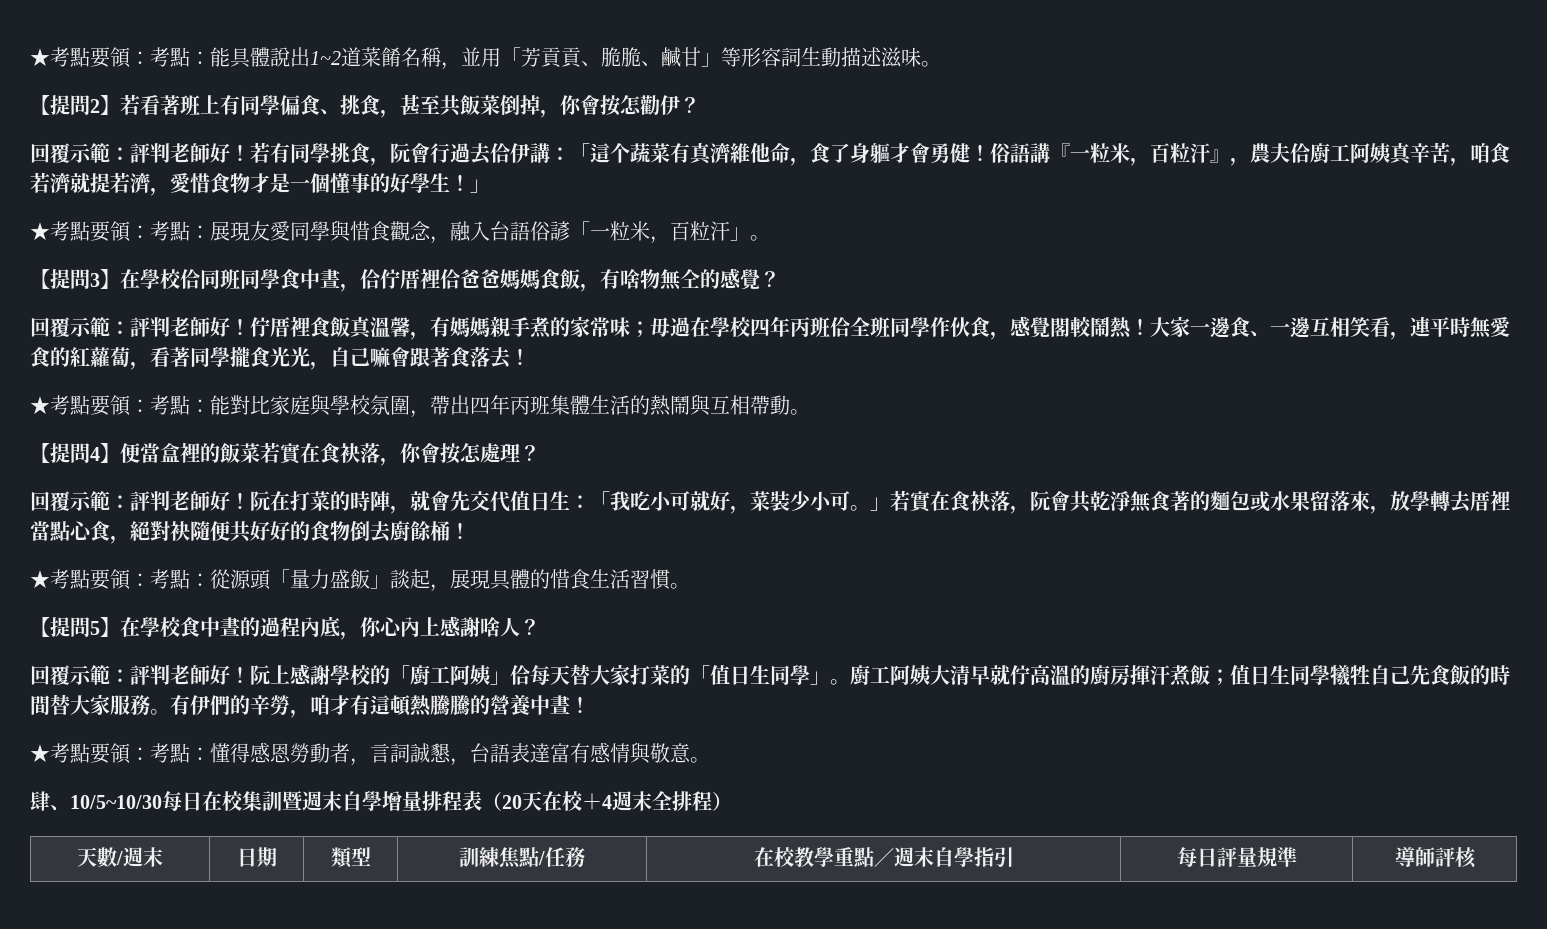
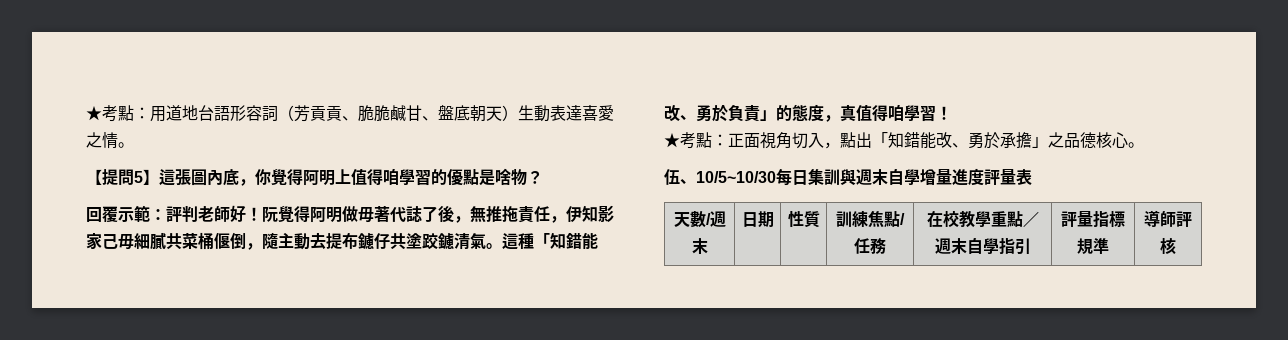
[30,47,941,70] [30,94,700,118] [30,142,1510,166] [30,172,490,196] [30,220,770,244] [30,268,780,292] [30,316,1510,340] [30,347,530,370] [30,394,810,418] [30,442,540,466] [30,490,1510,514] [30,520,470,544] [30,569,690,592] [30,616,540,640] [30,664,1510,686] [30,694,590,718] [30,742,710,766] [30,791,302,812] ★考點要領：考點：能具體說出1~2道菜餚名稱，並用「芳貢貢、脆脆、鹹甘」等形容詞生動描述滋味。 // 【提問2】若看著班上有同學偏食、挑食，甚至共飯菜倒掉，你會按怎勸伊？ // 回覆示範：評判老師好！若有同學挑食，阮會行過去佮伊講：「這个蔬菜有真濟維他命，食了身軀才會勇健！俗語講『一粒米，百粒汗』，農夫佮廚工阿姨真辛苦，咱食若濟就提若濟，愛惜食物才是一個懂事的好學生！」 // ★考點要領：考點：展現友愛同學與惜食觀念，融入台語俗諺「一粒米，百粒汗」。 // 【提問3】在學校佮同班同學食中晝，佮佇厝裡佮爸爸媽媽食飯，有啥物無仝的感覺？ // 回覆示範：評判老師好！佇厝裡食飯真溫馨，有媽媽親手煮的家常味；毋過在學校四年丙班佮全班同學作伙食，感覺閣較鬧熱！大家一邊食、一邊互相笑看，連平時無愛食的紅蘿蔔，看著同學攏食光光，自己嘛會跟著食落去！ // ★考點要領：考點：能對比家庭與學校氛圍，帶出四年丙班集體生活的熱鬧與互相帶動。 // 【提問4】便當盒裡的飯菜若實在食袂落，你會按怎處理？ // 回覆示範：評判老師好！阮在打菜的時陣，就會先交代值日生：「我吃小可就好，菜裝少小可。」若實在食袂落，阮會共乾淨無食著的麵包或水果留落來，放學轉去厝裡當點心食，絕對袂隨便共好好的食物倒去廚餘桶！ // ★考點要領：考點：從源頭「量力盛飯」談起，展現具體的惜食生活習慣。 // 【提問5】在學校食中晝的過程內底，你心內上感謝啥人？ // 回覆示範：評判老師好！阮上感謝學校的「廚工阿姨」佮每天替大家打菜的「值日生同學」。廚工阿姨大清早就佇高溫的廚房揮汗煮飯；值日生同學犧牲自己先食飯的時間替大家服務。有伊們的辛勞，咱才有這頓熱騰騰的營養中晝！ // ★考點要領：考點：懂得感恩勞動者，言詞誠懇，台語表達富有感情與敬意。 // 肆、10/5~10/30每日在校集訓暨 -> [86,105,614,122] [86,132,134,149] [86,168,543,186] [86,205,614,223] [86,232,598,250] [664,104,952,122] [664,132,1144,149] [664,168,856,186] ★考點：用道地台語形容詞（芳貢貢、脆脆鹹甘、盤底朝天）生動表達喜愛之情。 // 【提問5】這張圖內底，你覺得阿明上值得咱學習的優點是啥物？ // 回覆示範：評判老師好！阮覺得阿明做毋著代誌了後，無推拖責任，伊知影家己毋細膩共菜桶偃倒，隨主動去提布鑢仔共塗跤鑢清氣。這種「知錯能改、勇於負責」的態度，真值得咱學習！ // ★考點：正面視角切入，點出「知錯能改、勇於承擔」之品德核心。 // 伍、10/5~10/30每日集訓與
[422,791,732,811] 排程表（20天在校＋4週末全排程） -> [952,168,1032,186] 進度評量表
[330,847,371,868] 類型 -> [787,210,820,228] 性質
[1176,847,1257,868] 每日評量 -> [1061,210,1125,227] 評量指標

